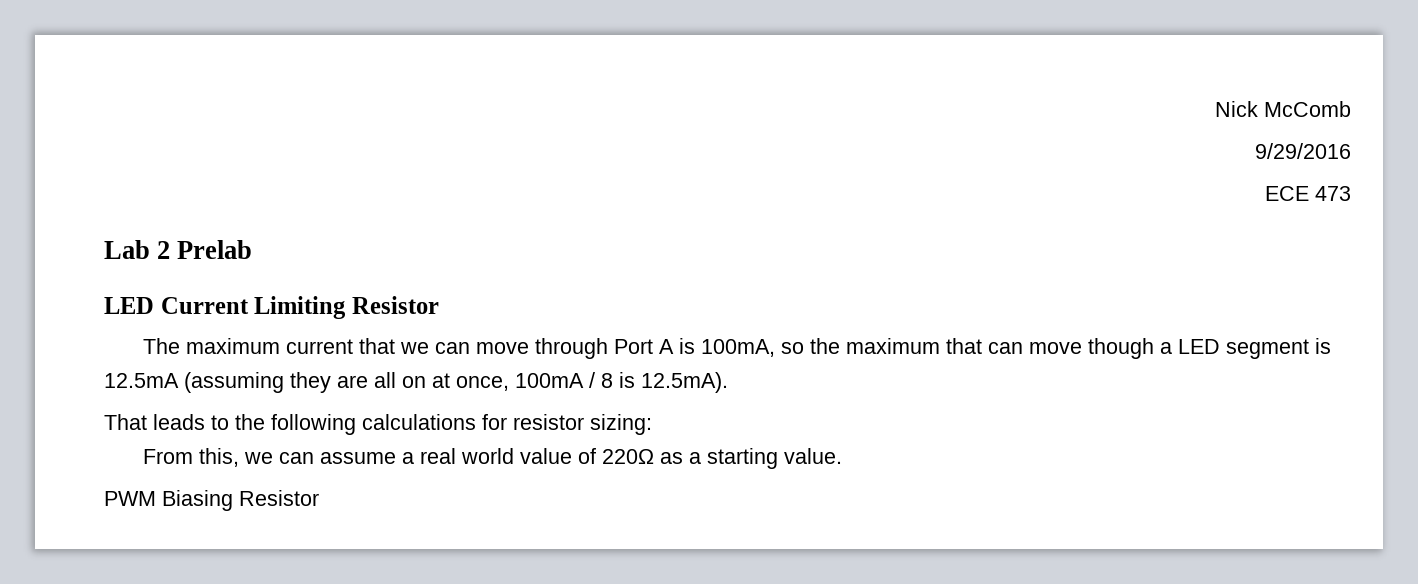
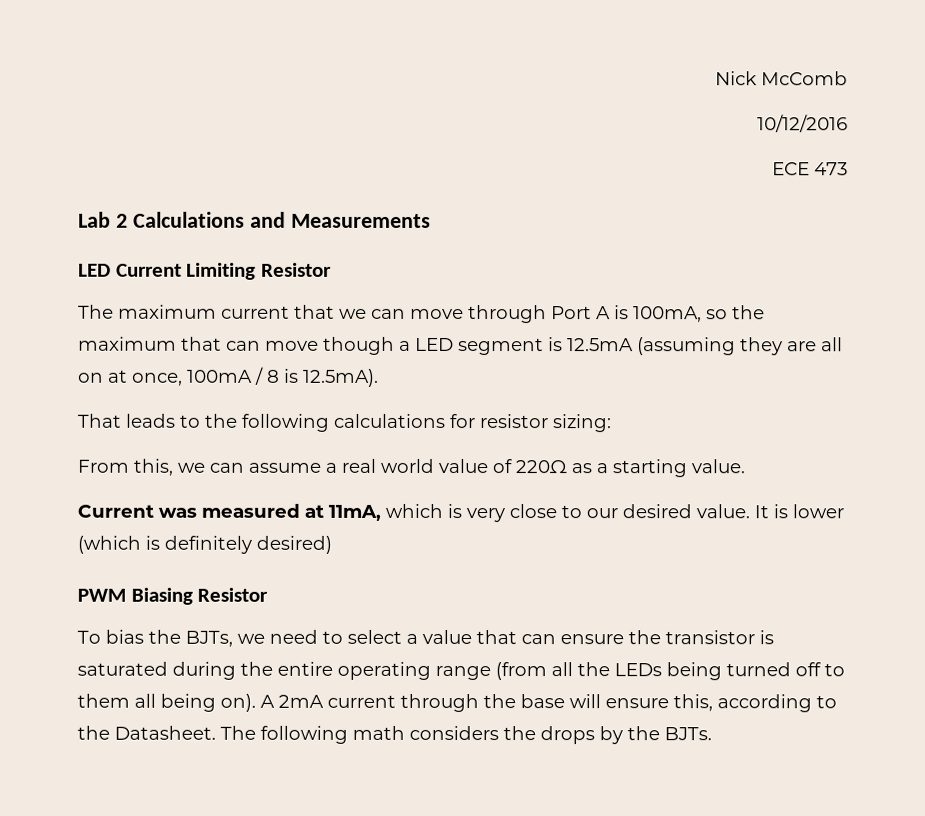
[1255,143,1351,159] 9/29/2016 -> [757,114,848,133] 10/12/2016
[177,240,253,259] Prelab -> [132,211,431,228] Calculations and Measurements
[104,490,319,511] PWM Biasing Resistor -> [77,503,844,523] [77,535,332,554] [77,587,269,605] [77,629,774,647] [77,661,845,681] [77,693,837,713] [77,725,712,745] Current was measured at 11mA, which is very close to our desired value. It is lower (which is definitely desired) // PWM Biasing Resistor // To bias the BJTs, we need to select a value that can ensure the transistor is saturated during the entire operating range (from all the LEDs being turned off to them all being on). A 2mA current through the base will ensure this, according to the Datasheet. The following math considers the drops by the BJTs.

